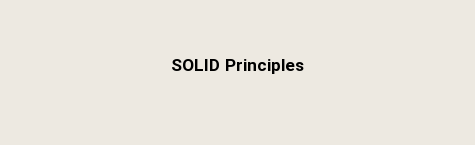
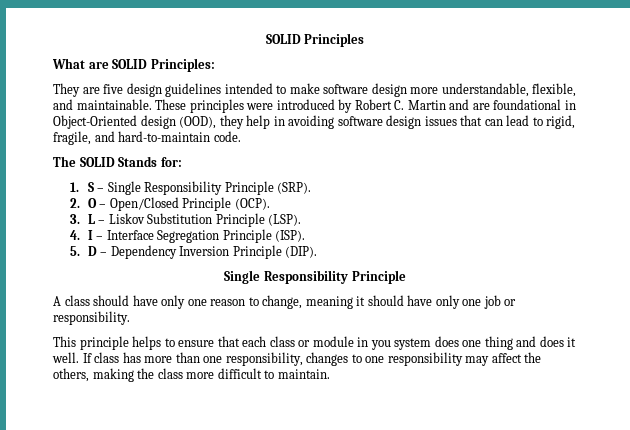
(304, 66) none -> [52,58,215,72] [53,83,577,97] [53,99,576,113] [53,115,576,129] [53,131,241,145] [53,156,182,167] [70,181,312,195] [70,197,270,211] [70,213,302,227] [70,229,306,243] [70,245,318,259] [224,270,406,284] [53,295,517,309] [53,311,130,325] [53,336,577,350] [52,352,542,366] [53,368,330,382] // What are SOLID Principles: // They are five design guidelines intended to make software design more understandable, flexible, and maintainable. These principles were introduced by Robert C. Martin and are foundational in Object-Oriented design (OOD), they help in avoiding software design issues that can lead to rigid, fragile, and hard-to-maintain code. // The SOLID Stands for: // 1. S – Single Responsibility Principle (SRP). // 2. O – Open/Closed Principle (OCP). // 3. L – Liskov Substitution Principle (LSP). // 4. I – Interface Segregation Principle (ISP). // 5. D – Dependency Inversion Principle (DIP). // Single Responsibility Principle // A class should have only one reason to change, meaning it should have only one job or responsibility. // This principle helps to ensure that each class or module in you system does one thing and does it well. If class has more than one responsibility, changes to one responsibility may affect the others, making the class more difficult to maintain.

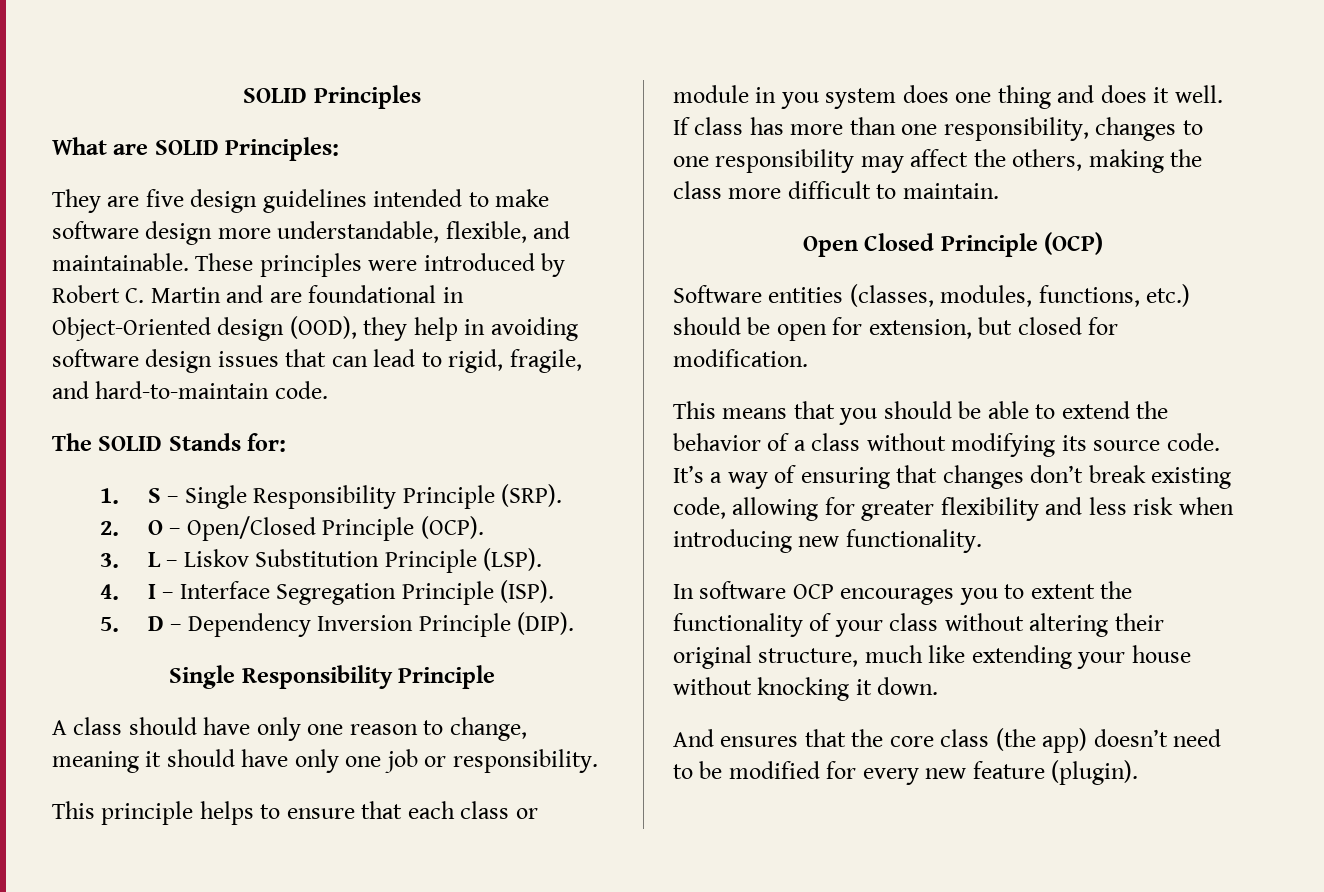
(330, 374) none -> [802,232,1104,257] [673,284,1191,307] [673,317,1119,341] [673,349,808,367] [673,401,1169,425] [673,433,1220,457] [673,465,1232,489] [673,497,1234,521] [673,529,982,553] [673,581,1133,605] [673,613,1164,637] [673,645,1191,669] [673,677,939,701] [673,728,1222,753] [673,760,1139,785] // Open Closed Principle (OCP) // Software entities (classes, modules, functions, etc.) should be open for extension, but closed for modification. // This means that you should be able to extend the behavior of a class without modifying its source code. It’s a way of ensuring that changes don’t break existing code, allowing for greater flexibility and less risk when introducing new functionality. // In software OCP encourages you to extent the functionality of your class without altering their original structure, much like extending your house without knocking it down. // And ensures that the core class (the app) doesn’t need to be modified for every new feature (plugin).

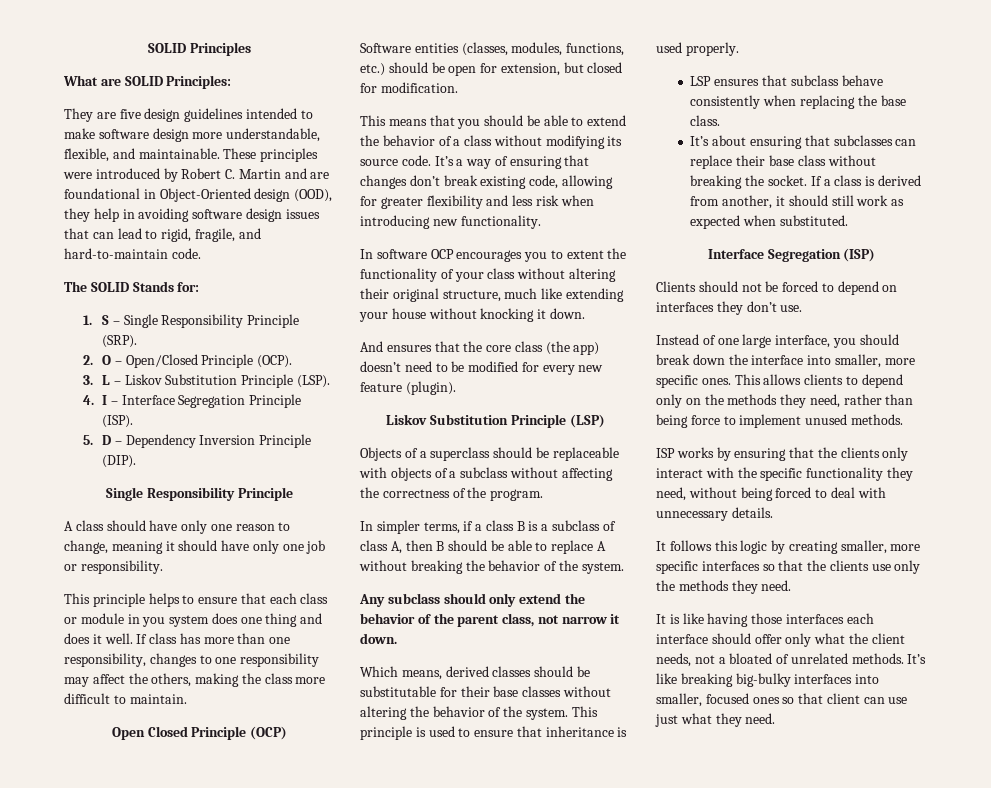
(1139, 772) none -> [386,414,605,428] [360,447,619,461] [359,467,613,481] [360,487,544,501] [360,520,616,534] [360,540,607,554] [359,560,624,574] [359,593,585,607] [360,613,621,627] [360,633,397,644] [360,666,590,680] [360,686,611,697] [360,706,598,720] [360,726,628,740] [656,42,739,56] [690,75,883,86] [690,95,906,109] [690,115,721,126] [690,135,917,149] [690,155,876,169] [690,175,921,189] [690,195,905,209] [690,215,848,229] [707,248,876,262] [656,281,898,295] [656,301,803,315] [656,334,899,348] [656,354,915,368] [656,374,903,388] [656,394,914,408] [656,414,903,428] [656,447,909,461] [656,467,913,481] [656,487,886,501] [656,507,773,521] [656,540,921,554] [656,560,921,574] [656,580,792,594] [656,613,874,627] [656,633,905,647] [656,653,927,667] [656,673,880,687] [656,693,908,707] [655,713,776,727] // Liskov Substitution Principle (LSP) // Objects of a superclass should be replaceable with objects of a subclass without affecting the correctness of the program. // In simpler terms, if a class B is a subclass of class A, then B should be able to replace A without breaking the behavior of the system. // Any subclass should only extend the behavior of the parent class, not narrow it down. // Which means, derived classes should be substitutable for their base classes without altering the behavior of the system. This principle is used to ensure that inheritance is used properly. // LSP ensures that subclass behave consistently when replacing the base class. // It’s about ensuring that subclasses can replace their base class without breaking the socket. If a class is derived from another, it should still work as expected when substituted. // Interface Segregation (ISP) // Clients should not be forced to depend on interfaces they don’t use. // Instead of one large interface, you should break down the interface into smaller, more specific ones. This allows clients to depend only on the methods they need, rather than being force to implement unused methods. // ISP works by ensuring that the clients only interact with the specific functionality they need, without being forced to deal with unnecessary details. // It follows this logic by creating smaller, more specific interfaces so that the clients use only the methods they need. // It is like having those interfaces each interface should offer only what the client needs, not a bloated of unrelated methods. It’s like breaking big-bulky interfaces into smaller, focused ones so that client can use just what they need.

